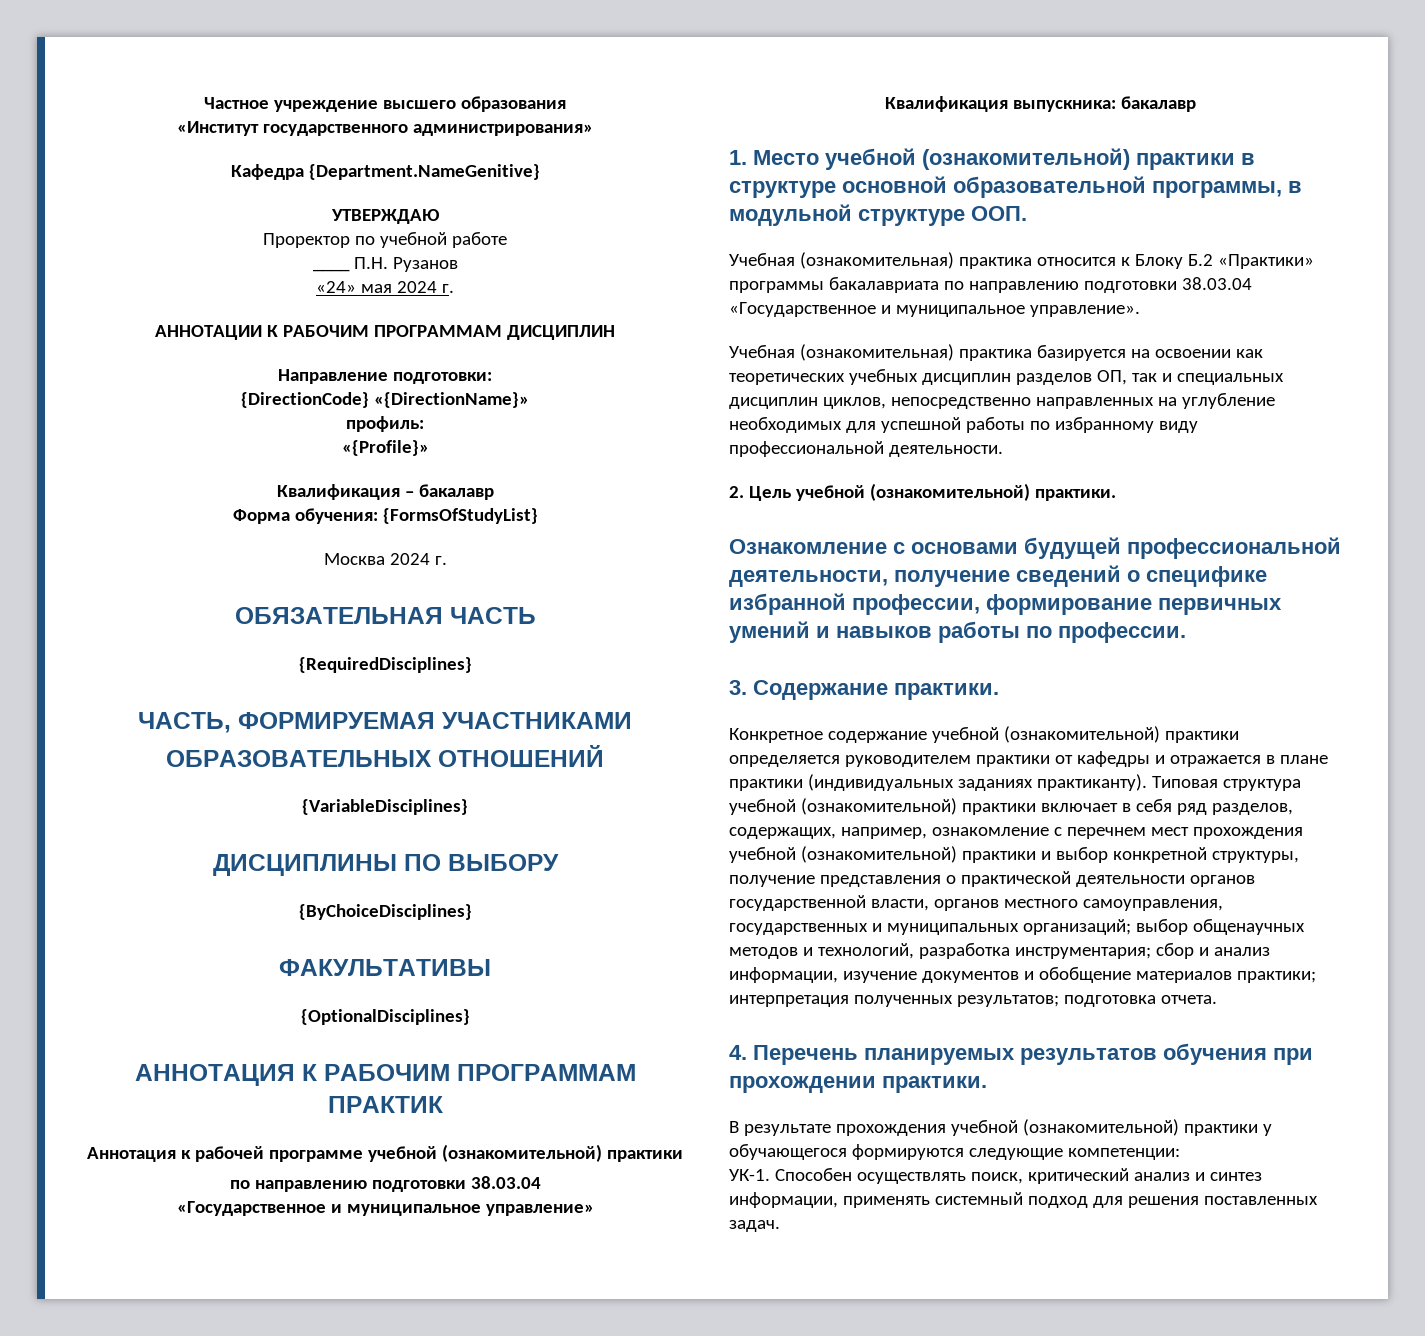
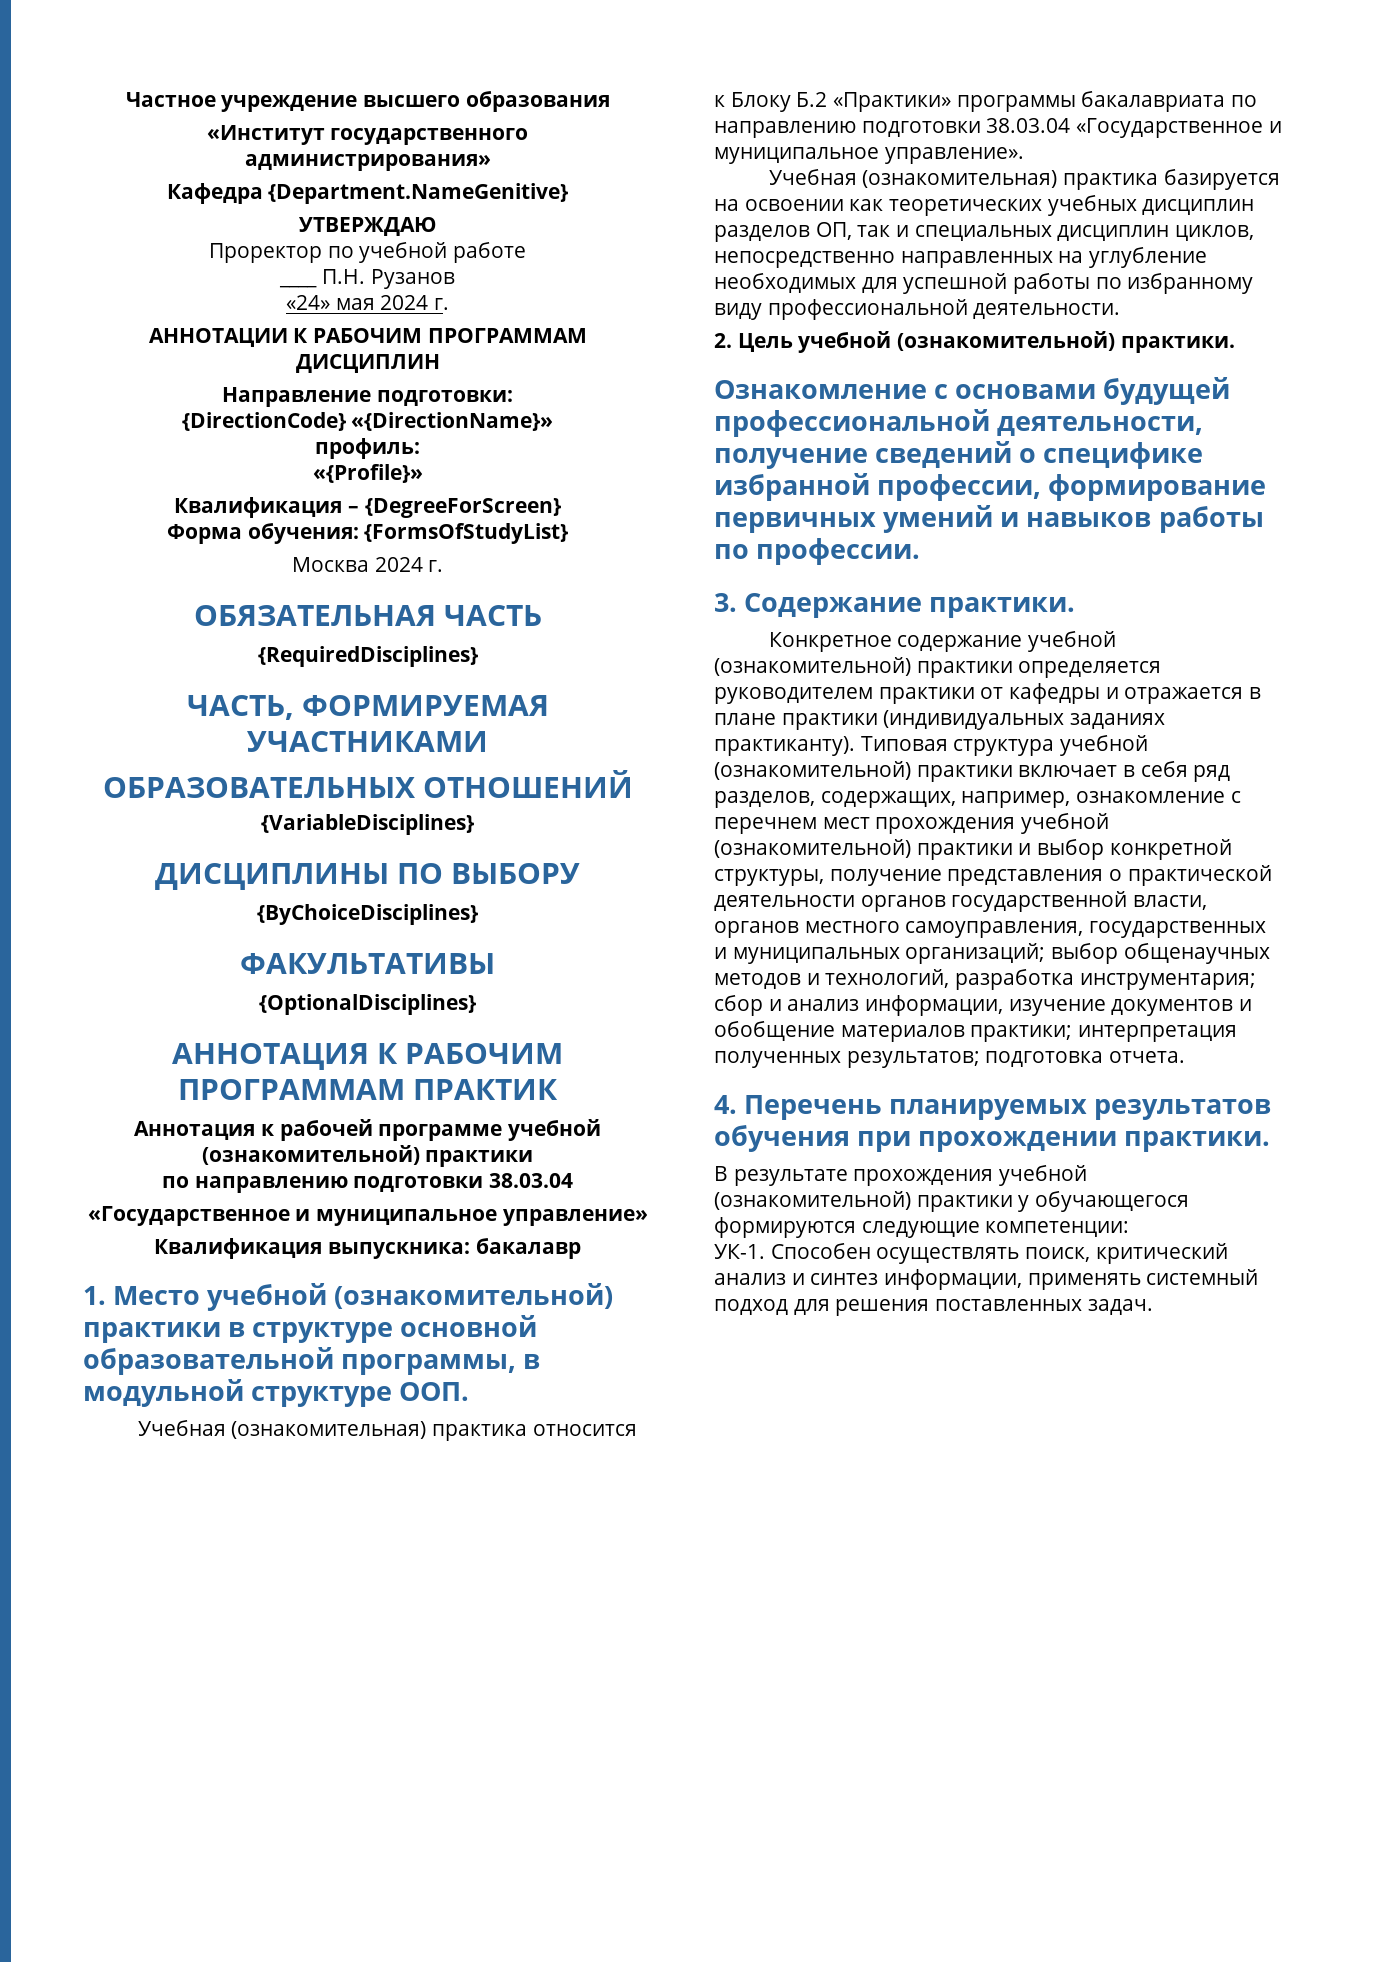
[418,484,494,500] бакалавр -> [364,498,561,518] {DegreeForScreen}

